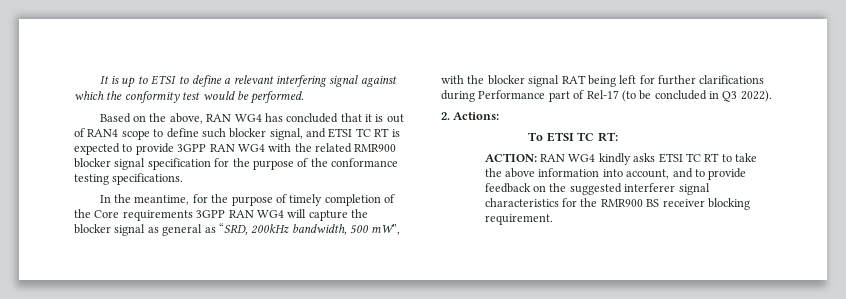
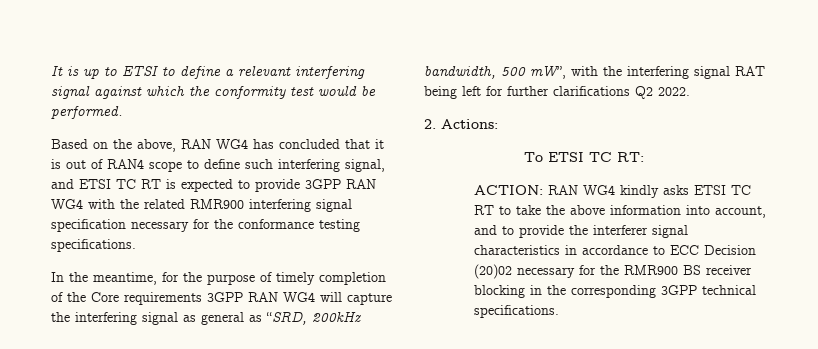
[229,128,267,138] blocker -> [278,159,340,172] interfering
[74,158,111,168] blocker -> [249,199,311,212] interfering
[214,158,328,170] for the purpose of the -> [131,219,233,232] necessary for the
[74,224,111,234] blocker -> [75,312,137,325] interfering
[487,75,525,85] blocker -> [627,66,689,79] interfering
[441,90,772,102] during Performance part of Rel-17 (to be concluded in Q3 2022). -> [635,86,690,99] Q2 2022.
[484,183,710,195] [484,198,559,207] feedback on the suggested interferer signal characteristics -> [569,225,689,238] [474,245,757,255] [474,264,576,279] the interferer signal characteristics in accordance to ECC Decision (20)02 necessary
[484,214,553,225] requirement. -> [530,285,757,298] [474,305,560,318] in the corresponding 3GPP technical specifications.

